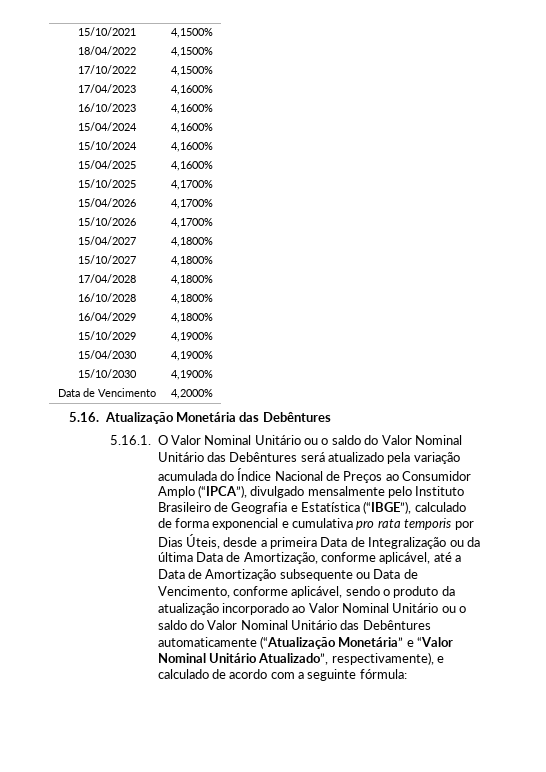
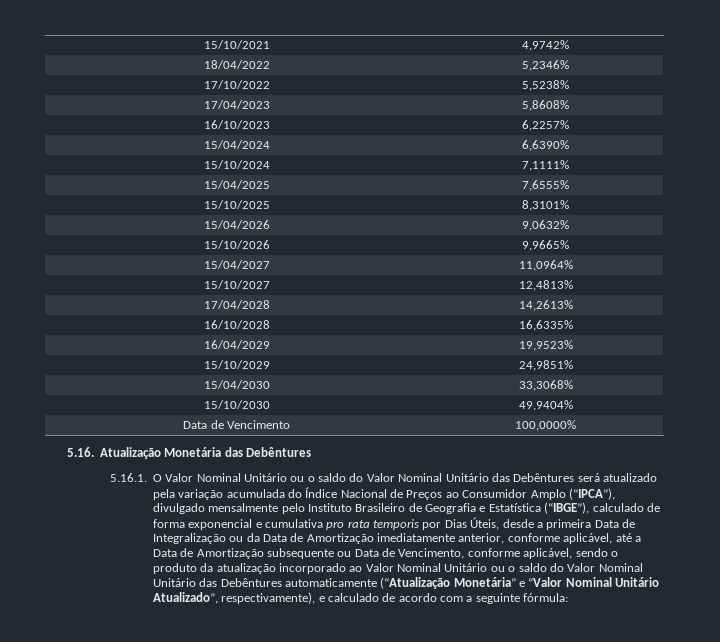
[171,28,213,38] 4,1500% -> [522,40,569,51] 4,9742%
[171,47,213,57] 4,1500% -> [522,60,569,71] 5,2346%
[171,66,213,76] 4,1500% -> [522,80,569,91] 5,5238%
[171,85,213,95] 4,1600% -> [522,100,569,111] 5,8608%
[171,104,213,114] 4,1600% -> [522,120,569,131] 6,2257%
[171,123,213,133] 4,1600% -> [522,140,569,151] 6,6390%
[171,142,213,152] 4,1600% -> [522,160,569,171] 7,1111%
[171,161,213,171] 4,1600% -> [522,180,569,191] 7,6555%
[171,180,213,190] 4,1700% -> [522,200,569,211] 8,3101%
[171,199,213,209] 4,1700% -> [522,220,569,231] 9,0632%
[171,218,213,228] 4,1700% -> [522,240,569,251] 9,9665%
[171,237,213,247] 4,1800% -> [518,260,573,271] 11,0964%
[171,256,213,266] 4,1800% -> [518,280,573,291] 12,4813%
[171,275,213,285] 4,1800% -> [518,300,573,311] 14,2613%
[171,294,213,304] 4,1800% -> [518,320,573,331] 16,6335%
[171,313,213,323] 4,1800% -> [518,340,573,351] 19,9523%
[171,332,213,342] 4,1900% -> [518,360,573,371] 24,9851%
[171,351,213,361] 4,1900% -> [518,380,573,391] 33,3068%
[171,370,213,380] 4,1900% -> [518,400,573,411] 49,9404%
[171,389,213,399] 4,2000% -> [515,420,576,431] 100,0000%
[157,552,318,564] última Data de Amortização, -> [262,533,505,544] Data de Amortização imediatamente anterior,

